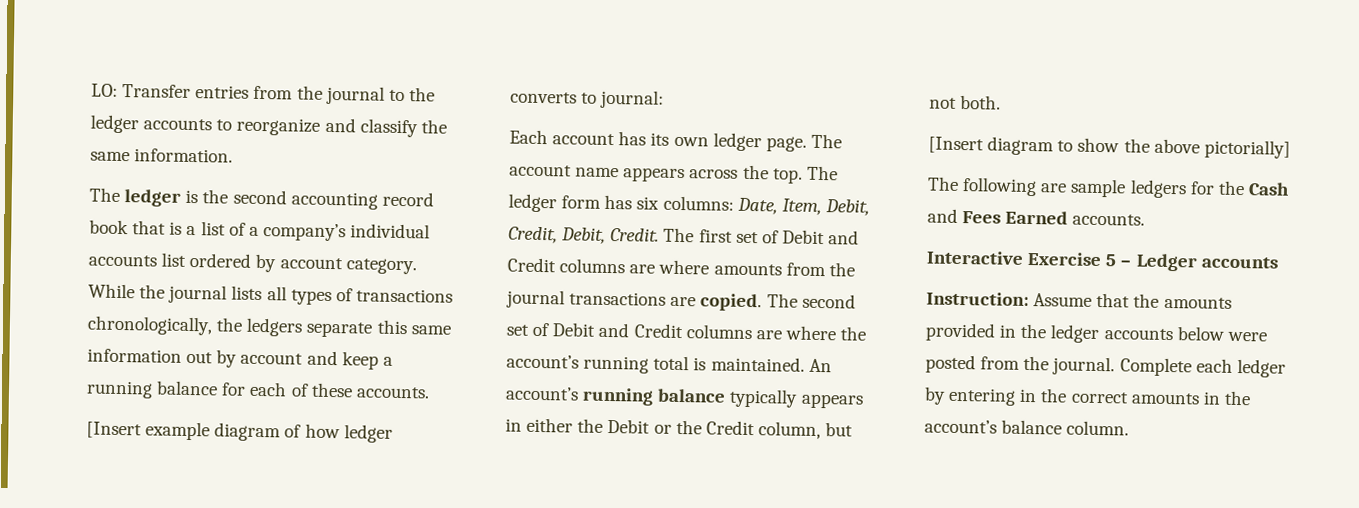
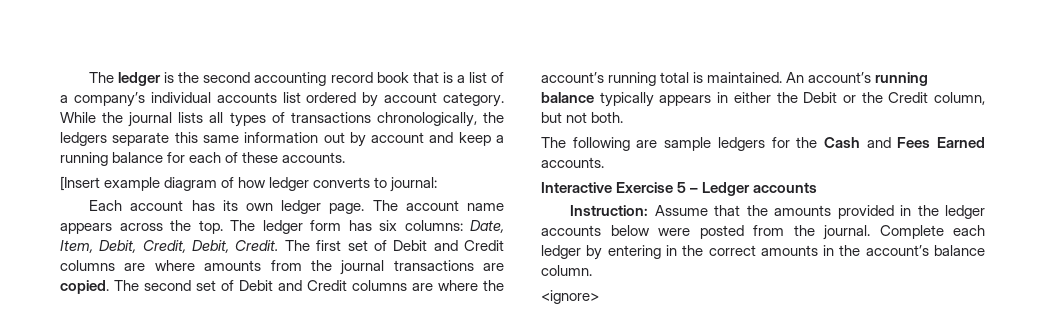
[91,83,435,105] [90,114,447,138] [90,148,234,163] LO: Transfer entries from the journal to the ledger accounts to reorganize and classify the same information. // -> (89, 77) none
[928,136,1291,159] // [Insert diagram to show the above pictorially] -> (624, 117) none
(1130, 428) none -> [541,290,599,304] // <ignore>

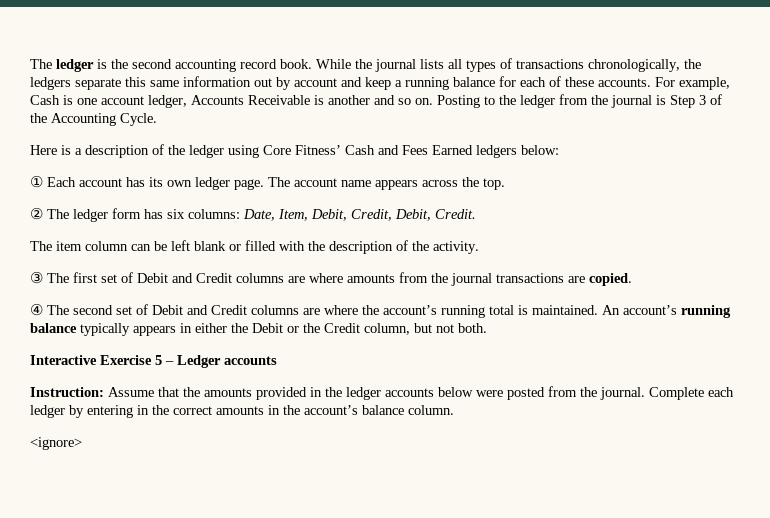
[376,72,505,83] [60,92,504,107] book that is a list of a company’s individual accounts list ordered by account category. -> [280,59,312,69] book.
[60,176,438,192] // [Insert example diagram of how ledger converts to journal: // -> [655,77,730,90] [30,94,722,108] [30,113,157,126] [30,144,559,158] [30,175,43,188] For example, Cash is one account ledger, Accounts Receivable is another and so on. Posting to the ledger from the journal is Step 3 of the Accounting Cycle. // Here is a description of the ledger using Core Fitness’ Cash and Fees Earned ledgers below: // ①
(223, 227) none -> [30,207,43,220] // ②
(279, 245) none -> [30,240,479,254] [30,271,43,284] // The item column can be left blank or filled with the description of the activity. // ③
(109, 287) none -> [30,303,43,316] // ④
[541,137,985,151] [541,157,604,168] // The following are sample ledgers for the Cash and Fees Earned accounts. -> (487, 328) none

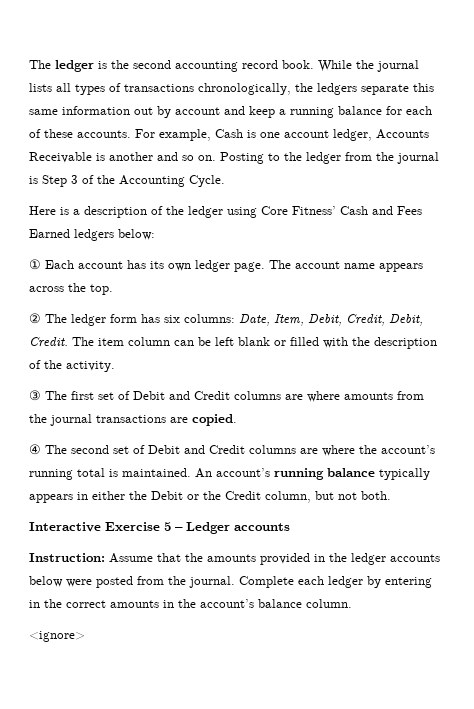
(476, 214) // -> (68, 342) none

